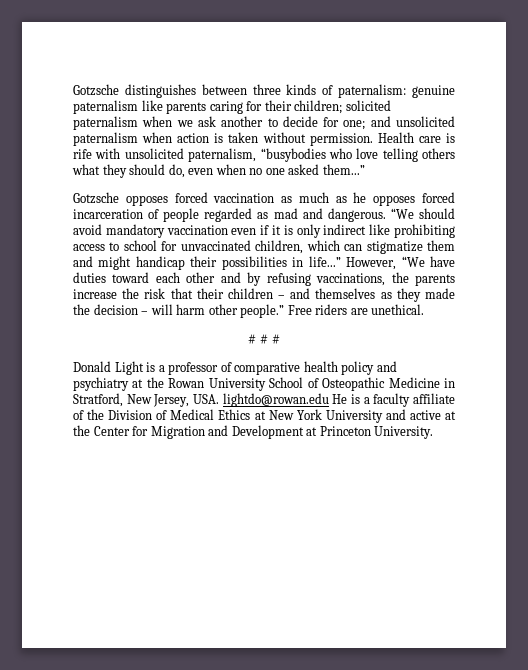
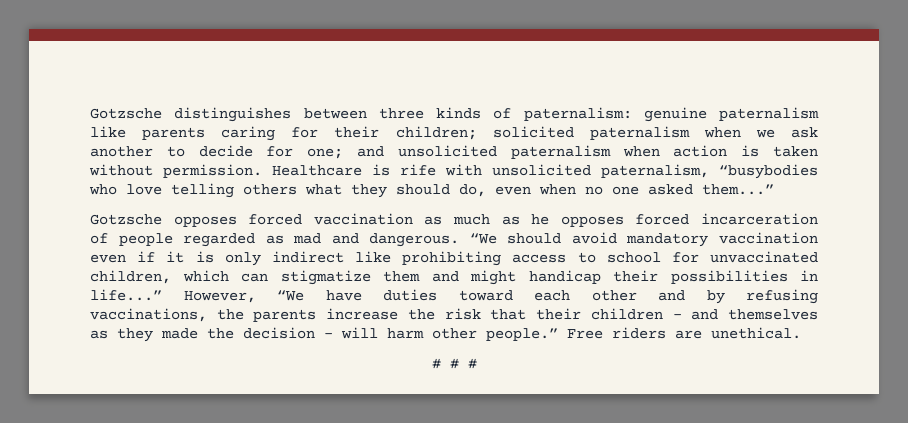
[377,132,441,143] Health care -> [272,165,362,176] Healthcare
[73,361,397,375] [73,377,456,391] [73,393,456,407] [73,409,456,423] [73,425,434,439] // Donald Light is a professor of comparative health policy and psychiatry at the Rowan University School of Osteopathic Medicine in Stratford, New Jersey, USA. lightdo@rowan.edu He is a faculty affiliate of the Division of Medical Ethics at New York University and active at the Center for Migration and Development at Princeton University. -> (477, 363) none

